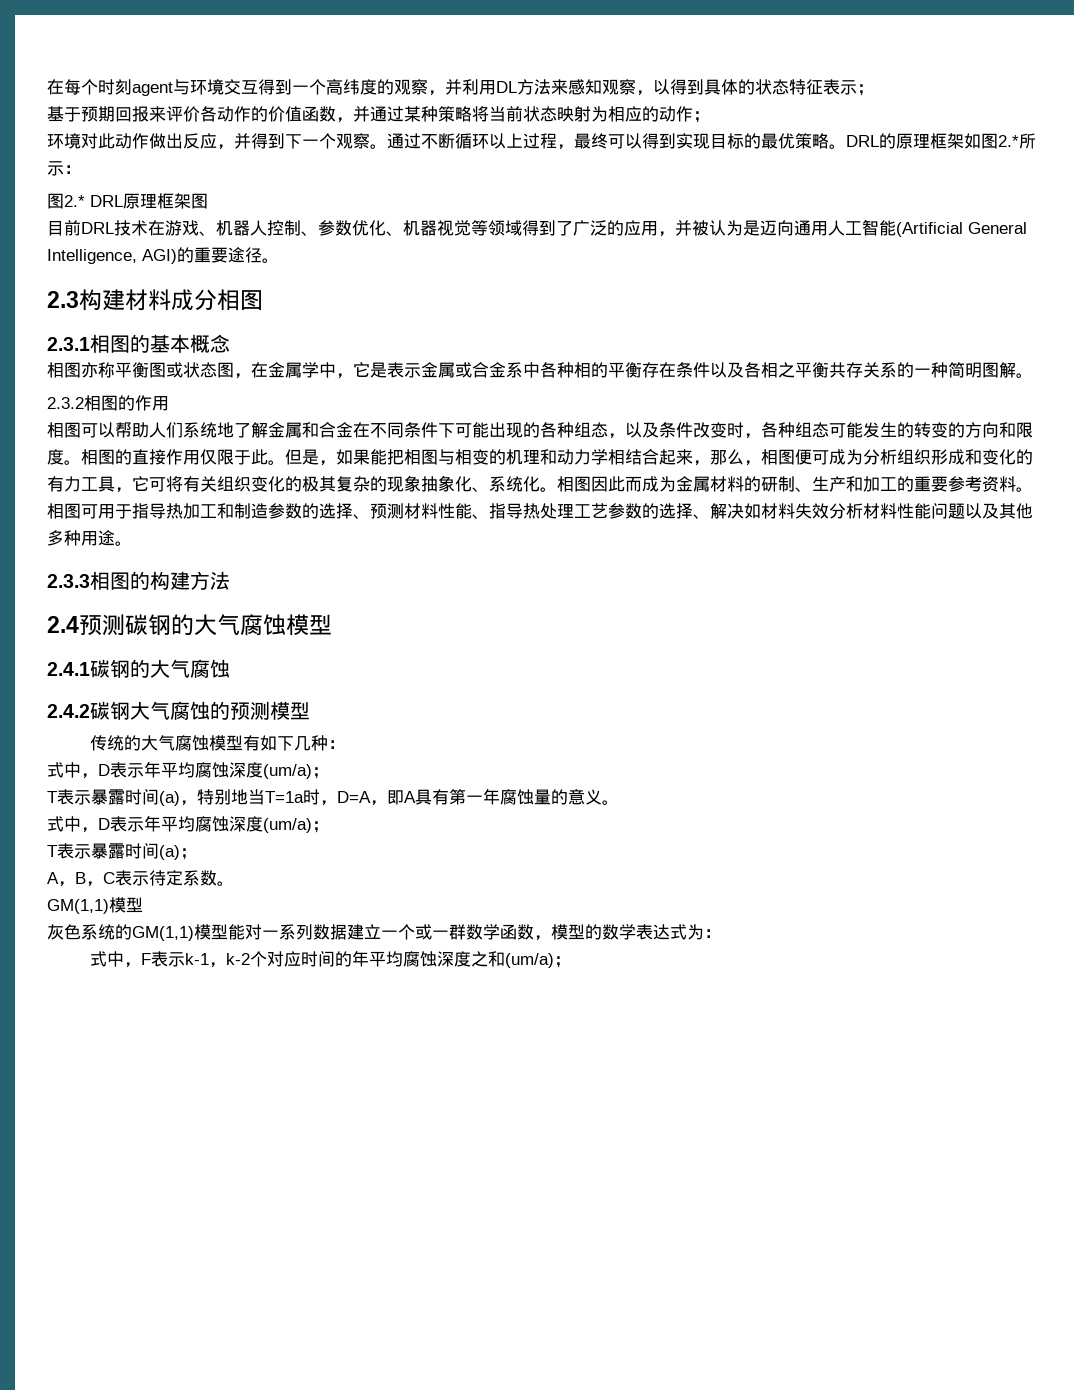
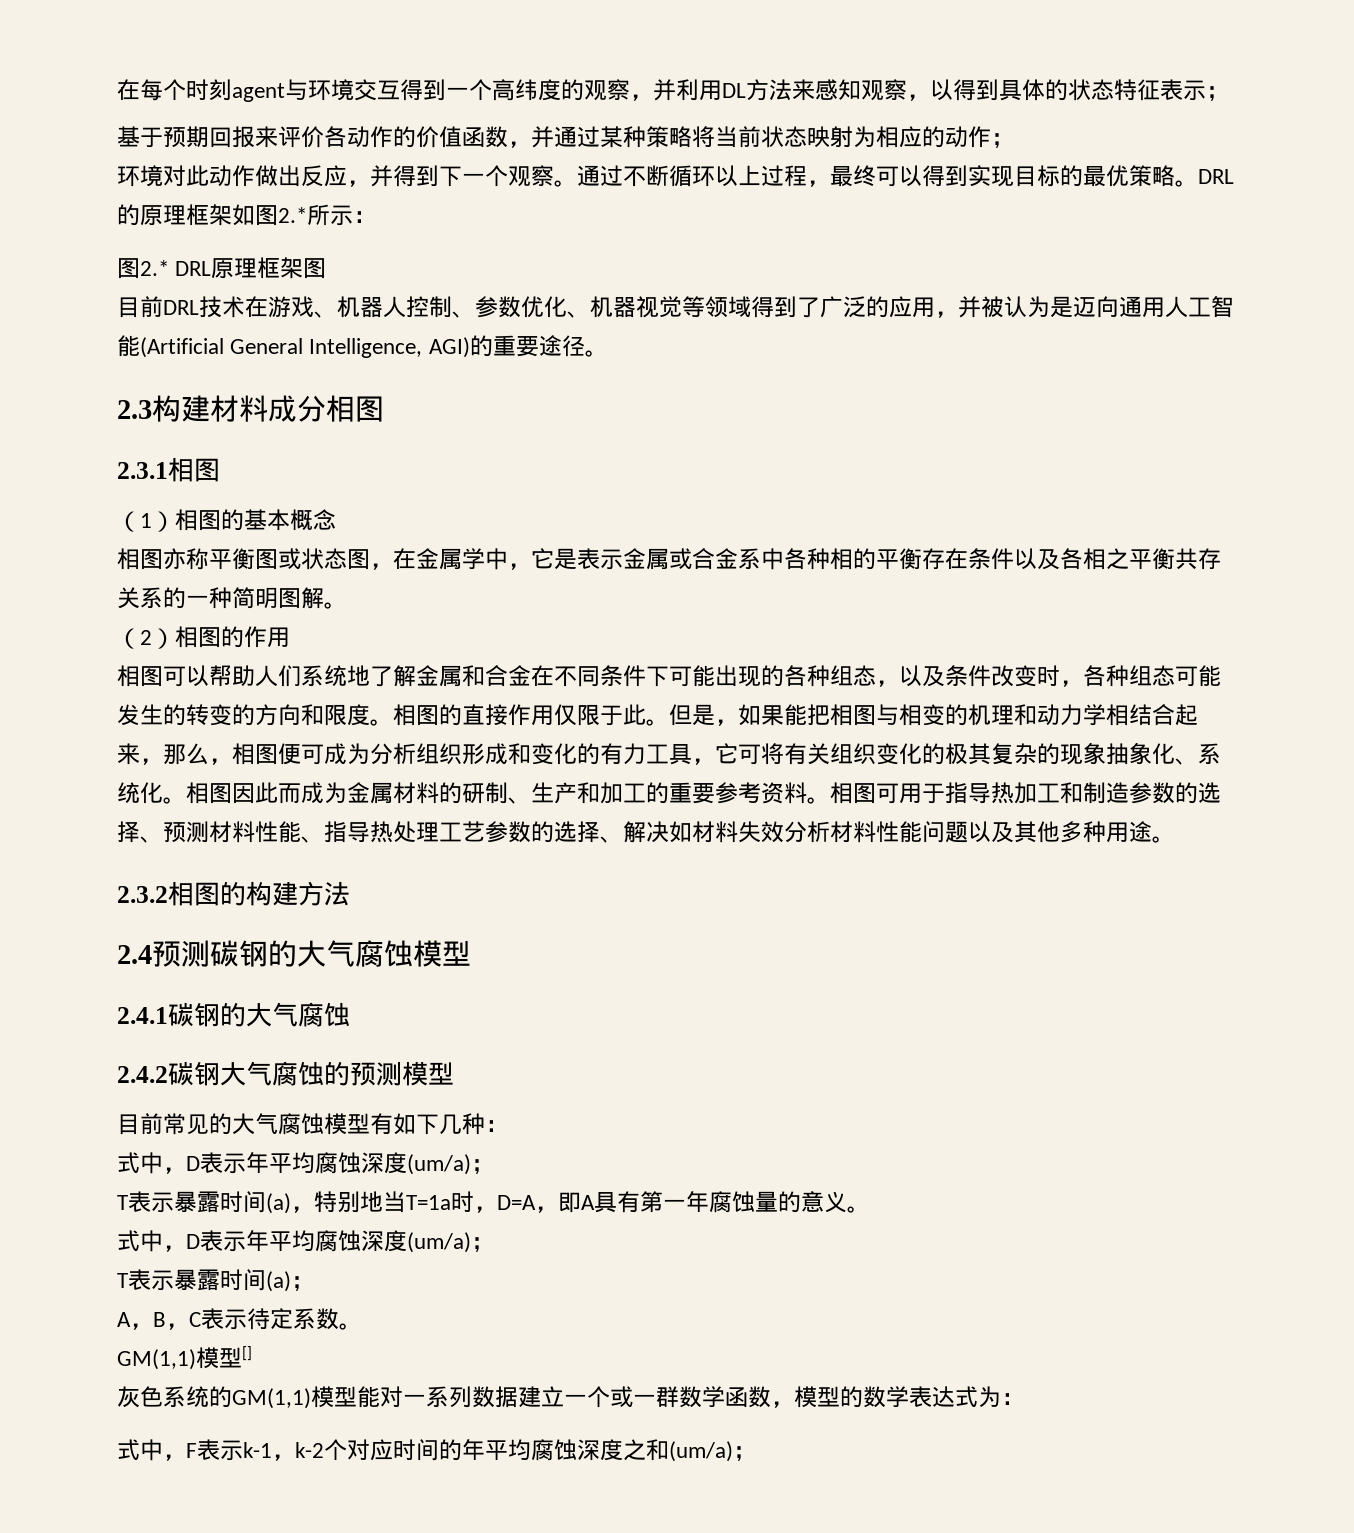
(130, 344) none -> [117,509,221,532] // （1）相图
[47,397,84,409] 2.3.2 -> [117,628,175,649] （2）
[47,574,90,588] 2.3.3 -> [117,886,168,903] 2.3.2
[89,735,124,751] 传统 -> [117,1113,209,1135] 目前常见
(143, 905) none -> [242,1346,252,1361] []

